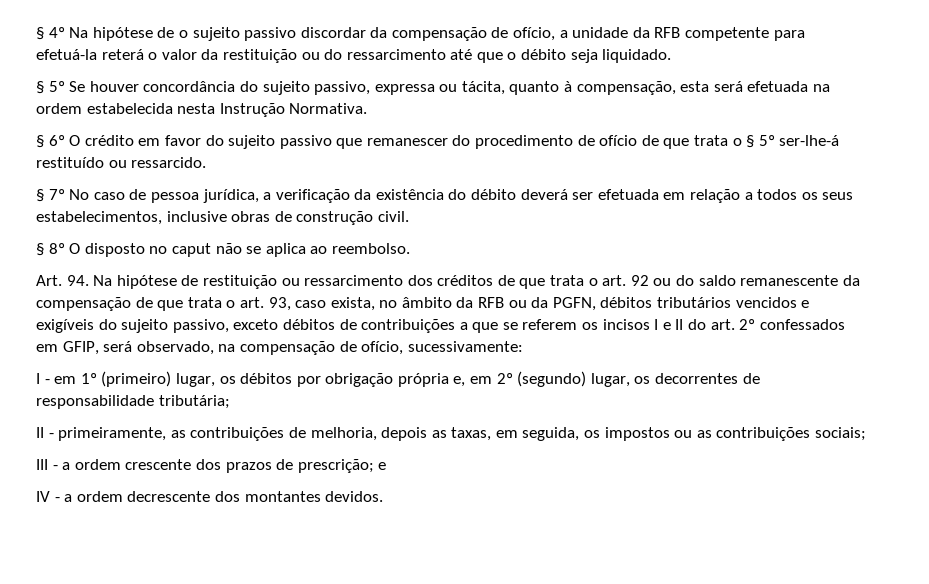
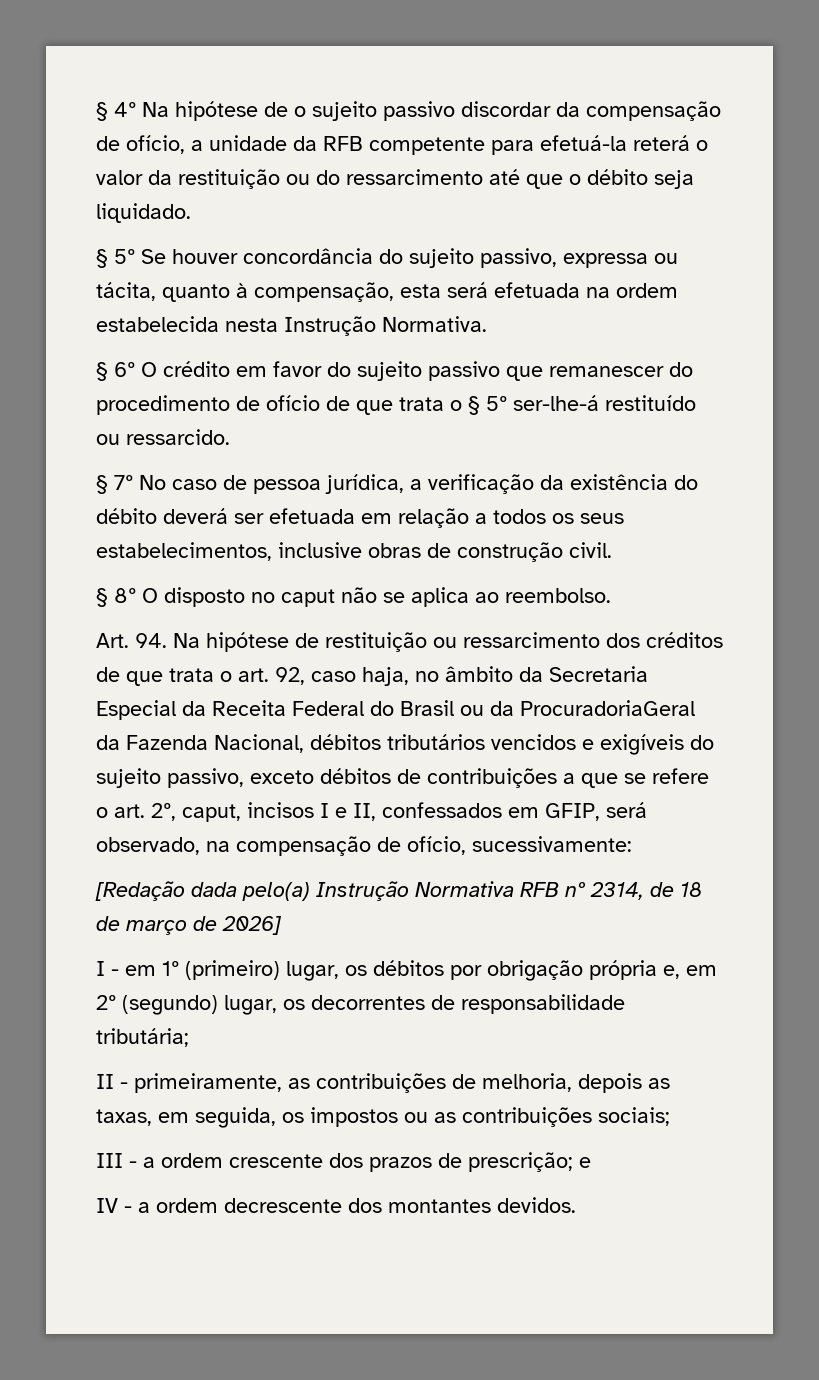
[630,275,860,286] [36,297,596,311] 92 ou do saldo remanescente da compensação de que trata o art. 93, caso exista, no âmbito da RFB ou da PGFN, -> [275,666,648,686] [96,700,695,720] [96,734,304,753] 92, caso haja, no âmbito da Secretaria Especial da Receita Federal do Brasil ou da ProcuradoriaGeral da Fazenda Nacional,
[522,319,756,330] referem os incisos I e II do art. 2º -> [652,768,709,784] [96,802,376,822] refere o art. 2º, caput, incisos I e II,
(523, 346) none -> [95,881,703,901] [96,916,282,935] // [Redação dada pelo(a) Instrução Normativa RFB nº 2314, de 18 de março de 2026]

